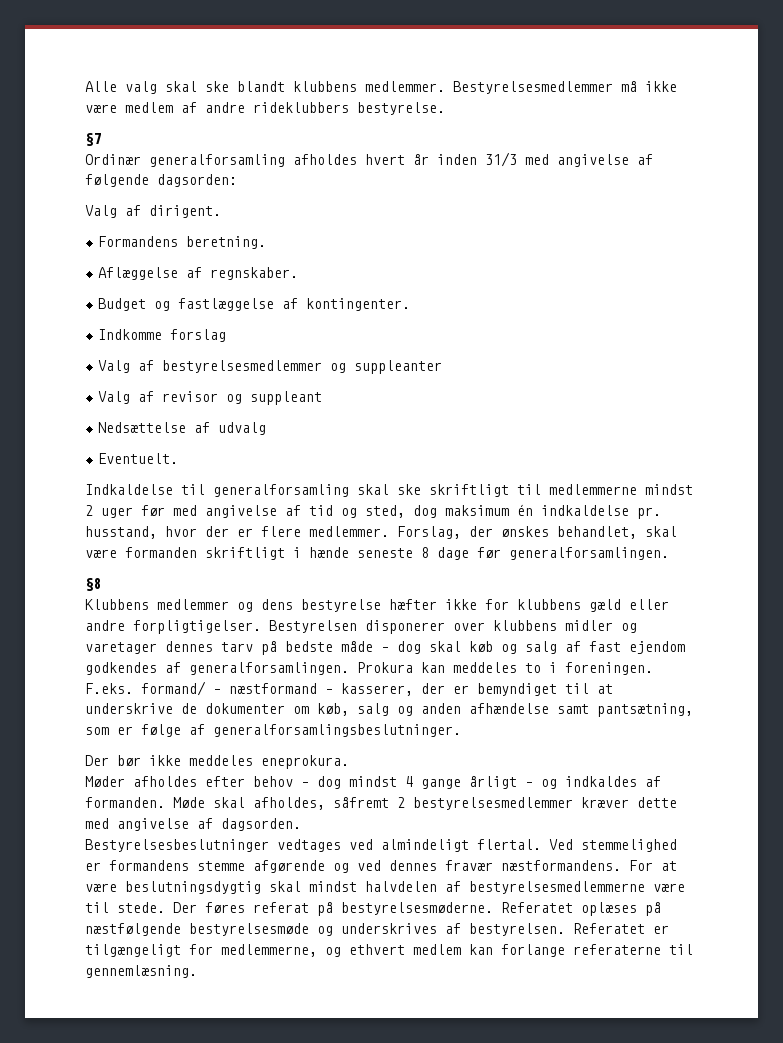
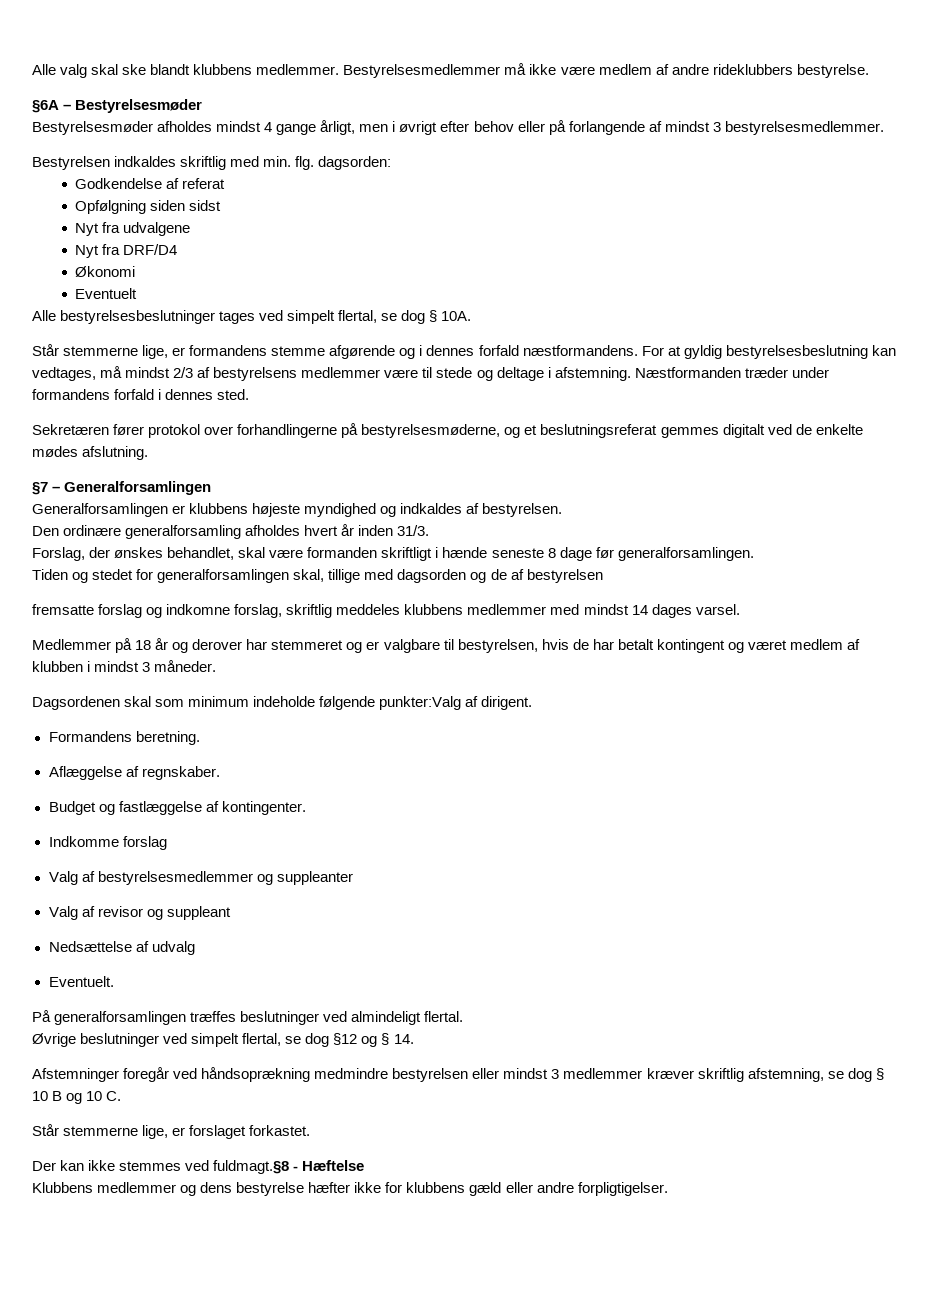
[85,133,101,146] [85,154,141,165] §7 // Ordinær -> [32,99,203,113] [32,120,884,135] [32,156,392,170] [75,178,226,189] [75,200,222,214] [75,222,191,236] [75,244,178,258] [75,266,136,277] [75,288,138,299] [32,310,472,324] [32,344,896,359] [32,366,829,381] [32,389,250,400] [32,423,863,438] [32,446,149,460] [32,481,212,495] [32,503,563,517] [32,525,122,536] §6A – Bestyrelsesmøder // Bestyrelsesmøder afholdes mindst 4 gange årligt, men i øvrigt efter behov eller på forlangende af mindst 3 bestyrelsesmedlemmer. // Bestyrelsen indkaldes skriftlig med min. flg. dagsorden: // Godkendelse af referat // Opfølgning siden sidst // Nyt fra udvalgene // Nyt fra DRF/D4 // Økonomi // Eventuelt // Alle bestyrelsesbeslutninger tages ved simpelt flertal, se dog § 10A. // Står stemmerne lige, er formandens stemme afgørende og i dennes forfald næstformandens. For at gyldig bestyrelsesbeslutning kan vedtages, må mindst 2/3 af bestyrelsens medlemmer være til stede og deltage i afstemning. Næstformanden træder under formandens forfald i dennes sted. // Sekretæren fører protokol over forhandlingerne på bestyrelsesmøderne, og et beslutningsreferat gemmes digitalt ved de enkelte mødes afslutning. // §7 – Generalforsamlingen // Generalforsamlingen er klubbens højeste myndighed og indkaldes af bestyrelsen. // Den ordinære
[485,152,653,167] [85,174,237,187] [85,205,117,218] 31/3 med angivelse af følgende dagsorden: // Valg -> [397,525,430,536] [32,547,754,561] [32,569,603,583] [32,604,740,618] [32,638,861,653] [32,660,217,672] [32,696,462,710] 31/3. // Forslag, der ønskes behandlet, skal være formanden skriftligt i hænde seneste 8 dage før generalforsamlingen. // Tiden og stedet for generalforsamlingen skal, tillige med dagsorden og de af bestyrelsen // fremsatte forslag og indkomne forslag, skriftlig meddeles klubbens medlemmer med mindst 14 dages varsel. // Medlemmer på 18 år og derover har stemmeret og er valgbare til bestyrelsen, hvis de har betalt kontingent og været medlem af klubben i mindst 3 måneder. // Dagsordenen skal som minimum indeholde følgende punkter:Valg
[85,484,693,497] [85,504,661,519] [85,526,677,539] [85,547,669,560] [85,578,101,591] Indkaldelse til generalforsamling skal ske skriftligt til medlemmerne mindst 2 uger før med angivelse af tid og sted, dog maksimum én indkaldelse pr. husstand, hvor der er flere medlemmer. Forslag, der ønskes behandlet, skal være formanden skriftligt i hænde seneste 8 dage før generalforsamlingen. // §8 -> [32,1010,464,1025] [32,1033,414,1047] [32,1067,884,1082] [32,1091,122,1104] [32,1124,311,1139] [32,1160,365,1174] På generalforsamlingen træffes beslutninger ved almindeligt flertal. // Øvrige beslutninger ved simpelt flertal, se dog §12 og § 14. // Afstemninger foregår ved håndsoprækning medmindre bestyrelsen eller mindst 3 medlemmer kræver skriftlig afstemning, se dog § 10 B og 10 C. // Står stemmerne lige, er forslaget forkastet. // Der kan ikke stemmes ved fuldmagt.§8 - Hæftelse
[269,620,637,634] [85,641,685,655] [85,662,653,675] [85,681,613,696] [85,703,693,717] [85,724,461,737] [85,755,349,769] [85,776,661,789] [85,797,677,810] [85,818,301,831] [85,839,677,852] [85,860,677,873] [85,881,685,894] [85,902,661,916] [85,923,669,936] [85,944,693,957] [85,965,197,978] Bestyrelsen disponerer over klubbens midler og varetager dennes tarv på bedste måde – dog skal køb og salg af fast ejendom godkendes af generalforsamlingen. Prokura kan meddeles to i foreningen. F.eks. formand/ – næstformand – kasserer, der er bemyndiget til at underskrive de dokumenter om køb, salg og anden afhændelse samt pantsætning, som er følge af generalforsamlingsbeslutninger. // Der bør ikke meddeles eneprokura. // Møder afholdes efter behov – dog mindst 4 gange årligt – og indkaldes af formanden. Møde skal afholdes, såfremt 2 bestyrelsesmedlemmer kræver dette med angivelse af dagsorden. // Bestyrelsesbeslutninger vedtages ved almindeligt flertal. Ved stemmelighed er formandens stemme afgørende og ved dennes fravær næstformandens. For at være beslutningsdygtig skal mindst halvdelen af bestyrelsesmedlemmerne være til stede. Der føres referat på bestyrelsesmøderne. Referatet oplæses på næstfølgende bestyrelsesmøde og underskrives af bestyrelsen. Referatet er tilgængeligt for medlemmerne, og ethvert medlem kan forlange referaterne til gennemlæsning. -> (668, 1189) none

